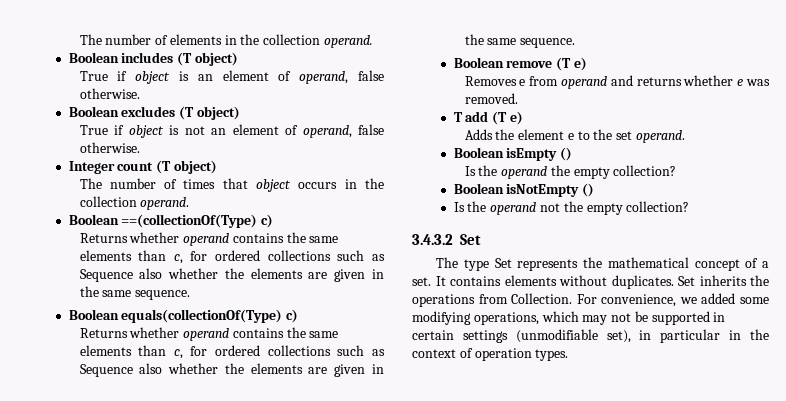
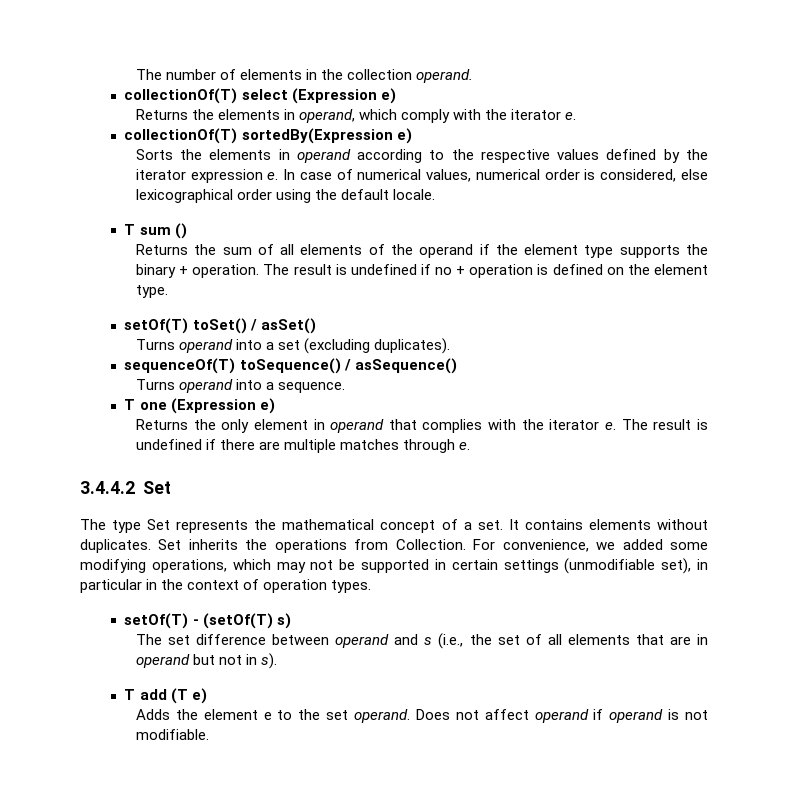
[68,52,239,66] [79,70,384,84] [79,88,140,99] [68,106,241,120] [79,124,384,138] [79,142,140,153] [68,160,218,174] [79,178,384,192] [79,196,190,210] [68,214,274,228] [79,232,339,246] [79,250,385,264] [79,268,385,282] [79,286,191,300] [68,309,299,323] [79,327,339,341] [79,345,385,359] [79,363,385,377] [464,34,576,48] [453,57,588,71] [464,75,770,89] [464,93,518,104] [453,111,524,125] [464,129,686,143] [453,147,573,161] [464,165,677,179] [453,183,595,197] [453,201,690,215] [412,234,453,245] Boolean includes (T object) // True if object is an element of operand, false otherwise. // Boolean excludes (T object) // True if object is not an element of operand, false otherwise. // Integer count (T object) // The number of times that object occurs in the collection operand. // Boolean ==(collectionOf(Type) c) // Returns whether operand contains the same elements than c, for ordered collections such as Sequence also whether the elements are given in the same sequence. // Boolean equals(collectionOf(Type) c) // Returns whether operand contains the same elements than c, for ordered collections such as Sequence also whether the elements are given in the same sequence. // Boolean remove (T e) // Removes e from operand and returns whether e was removed. // T add (T e) // Adds the element e to the set operand. // Boolean isEmpty () // Is the operand the empty collection? // Boolean isNotEmpty () // Is the operand not the empty collection? // 3.4.3.2 -> [124,88,396,104] [135,109,577,123] [124,128,412,144] [135,149,709,163] [135,169,709,183] [135,189,436,203] [124,223,187,239] [135,244,709,258] [135,264,708,278] [135,285,168,298] [124,318,316,334] [135,338,451,354] [124,358,457,374] [135,379,346,393] [124,398,275,414] [135,419,709,433] [135,439,471,453] [80,481,135,494] collectionOf(T) select (Expression e) // Returns the elements in operand, which comply with the iterator e. // collectionOf(T) sortedBy(Expression e) // Sorts the elements in operand according to the respective values defined by the iterator expression e. In case of numerical values, numerical order is considered, else lexicographical order using the default locale. // T sum () // Returns the sum of all elements of the operand if the element type supports the binary + operation. The result is undefined if no + operation is defined on the element type. // setOf(T) toSet() / asSet() // Turns operand into a set (excluding duplicates). // sequenceOf(T) toSequence() / asSequence() // Turns operand into a sequence. // T one (Expression e) // Returns the only element in operand that complies with the iterator e. The result is undefined if there are multiple matches through e. // 3.4.4.2
(569, 355) none -> [124,613,291,629] [135,633,709,649] [135,653,278,669] [124,688,207,704] [135,709,708,723] [135,729,209,740] // setOf(T) - (setOf(T) s) // The set difference between operand and s (i.e., the set of all elements that are in operand but not in s). // T add (T e) // Adds the element e to the set operand. Does not affect operand if operand is not modifiable.

